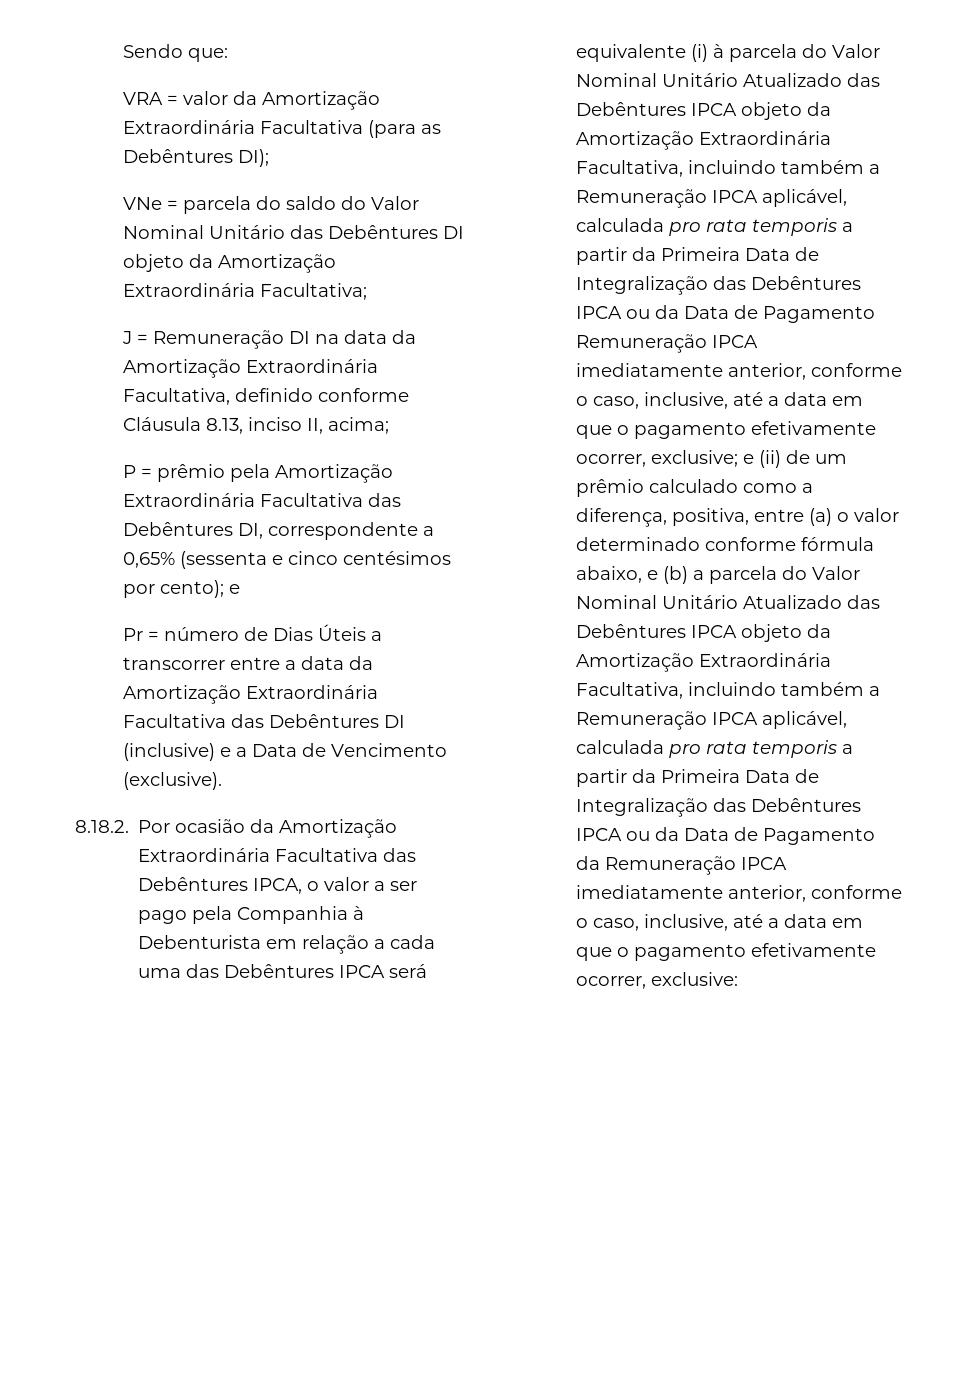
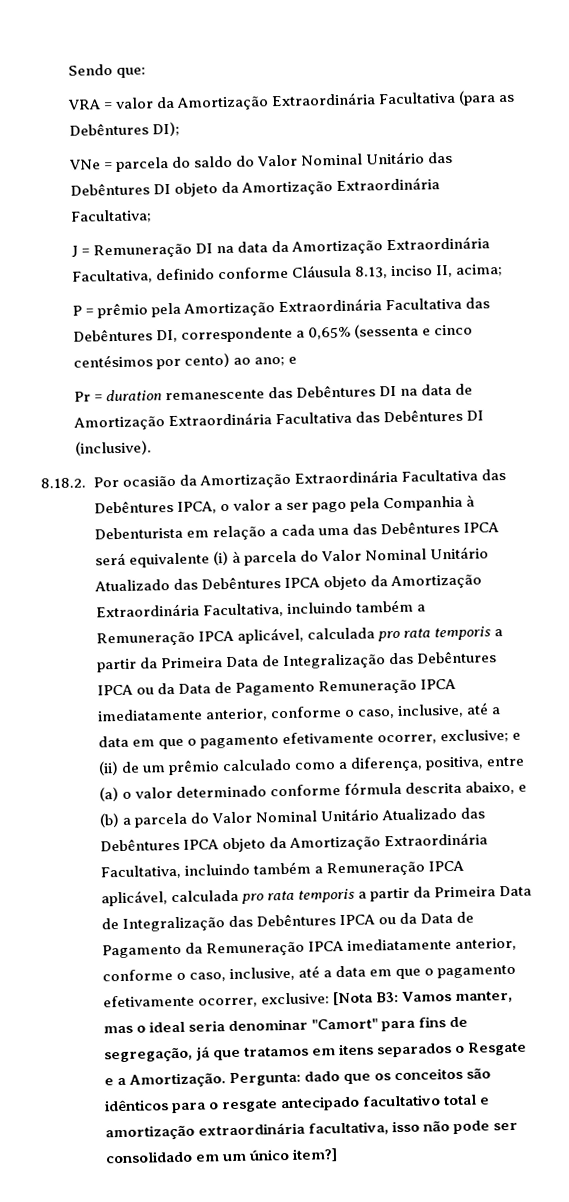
[160,580,225,598] cento); -> [183,352,285,368] cento) ao ano;
[164,624,383,641] [123,656,374,670] número de Dias Úteis a transcorrer entre a data da -> [105,383,474,402] duration remanescente das Debêntures DI na data de
[123,743,448,761] [123,772,223,790] (inclusive) e a Data de Vencimento (exclusive). -> [74,440,152,456] (inclusive).
(875, 544) none -> [404,781,462,794] descrita
(739, 979) none -> [332,990,513,1006] [102,1016,468,1034] [103,1041,527,1063] [103,1067,491,1088] [103,1094,490,1114] [104,1120,518,1141] [104,1148,338,1164] [Nota B3: Vamos manter, mas o ideal seria denominar "Camort" para fins de segregação, já que tratamos em itens separados o Resgate e a Amortização. Pergunta: dado que os conceitos são idênticos para o resgate antecipado facultativo total e amortização extraordinária facultativa, isso não pode ser consolidado em um único item?]

